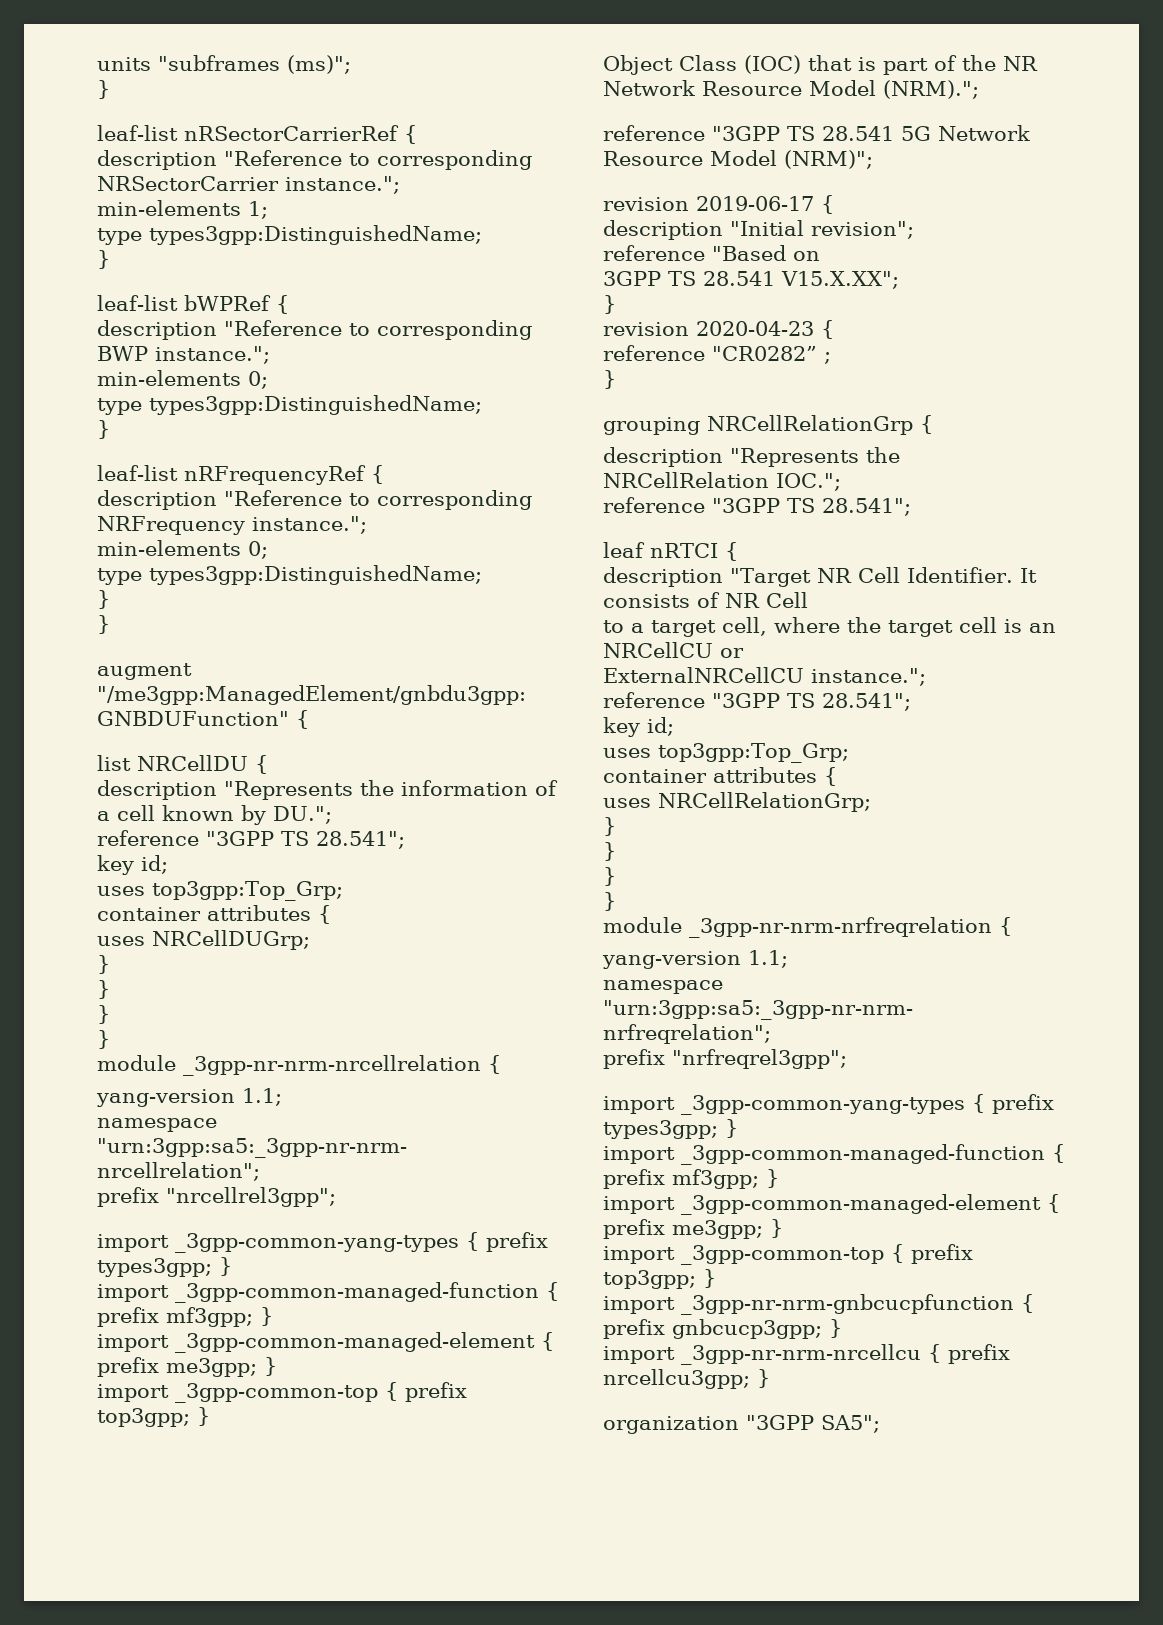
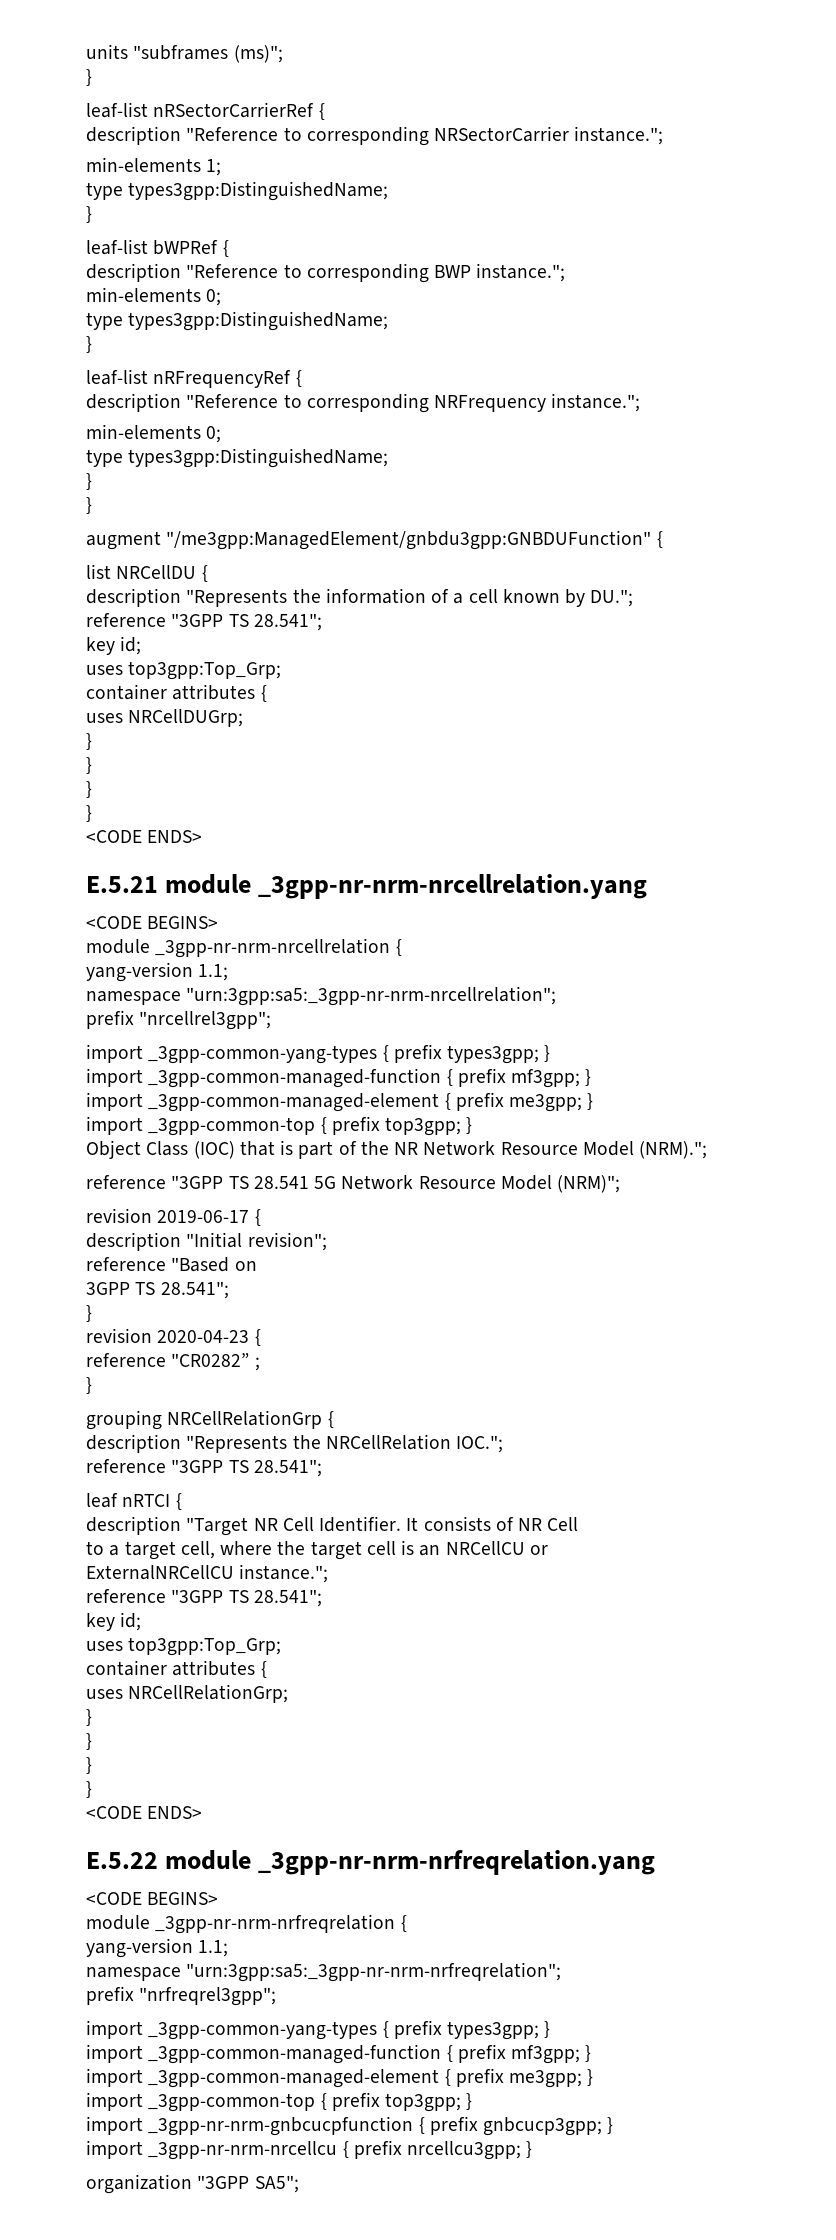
(110, 1039) none -> [86,830,203,843] [86,874,648,899] [86,916,219,929] // <CODE ENDS> // E.5.21 module _3gpp-nr-nrm-nrcellrelation.yang // <CODE BEGINS>
[703,271,899,289] 28.541 V15.X.XX"; -> [160,1281,229,1299] 28.541";
(616, 901) none -> [86,1806,203,1819] [86,1850,656,1875] [86,1892,219,1905] // <CODE ENDS> // E.5.22 module _3gpp-nr-nrm-nrfreqrelation.yang // <CODE BEGINS>

